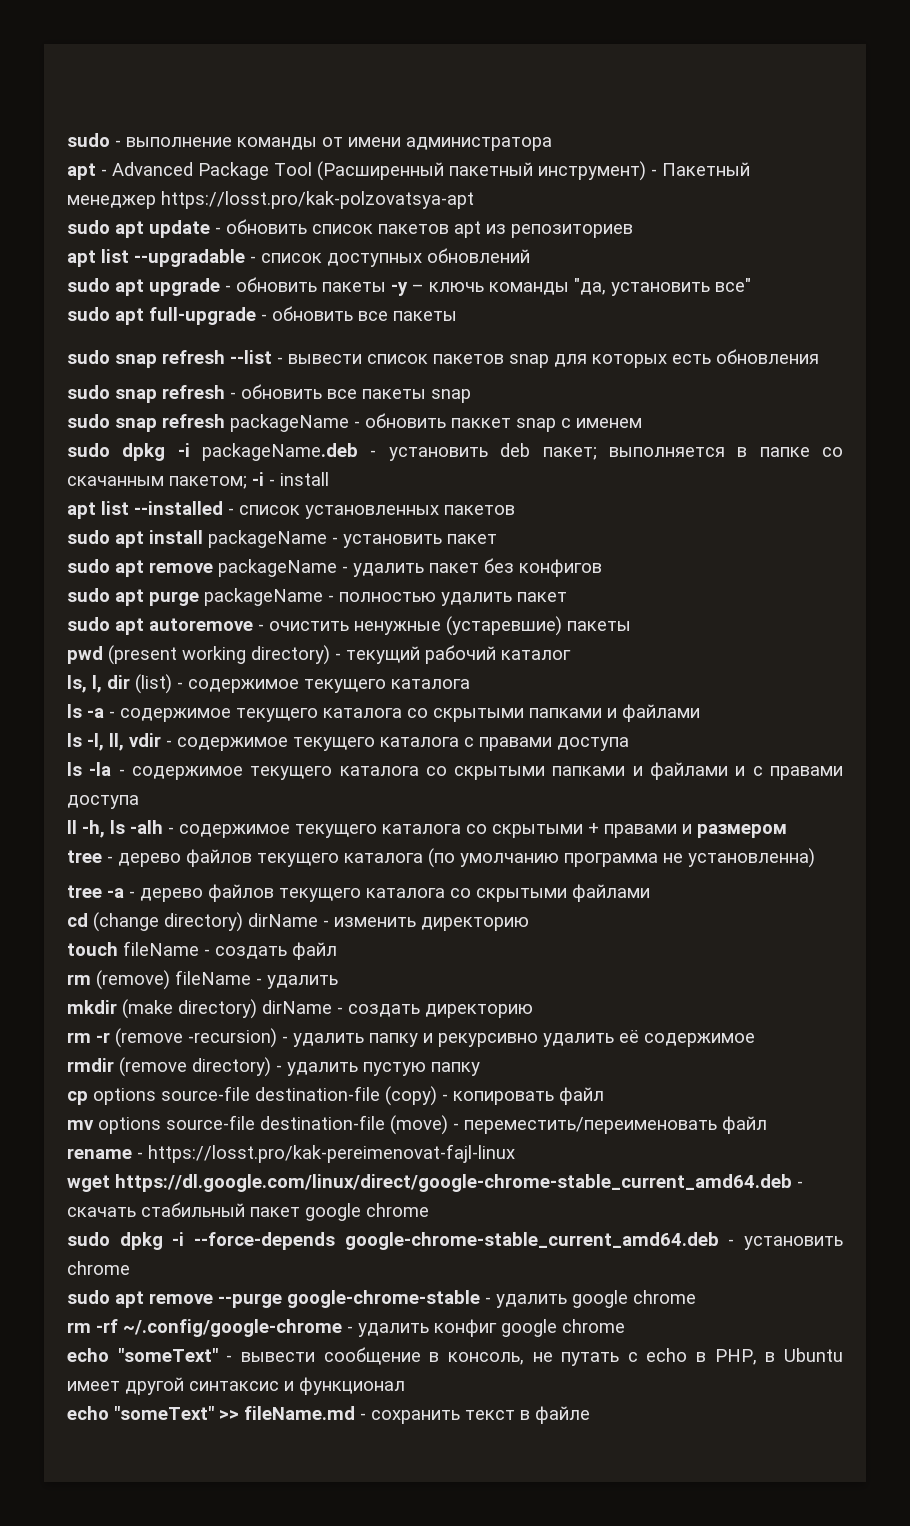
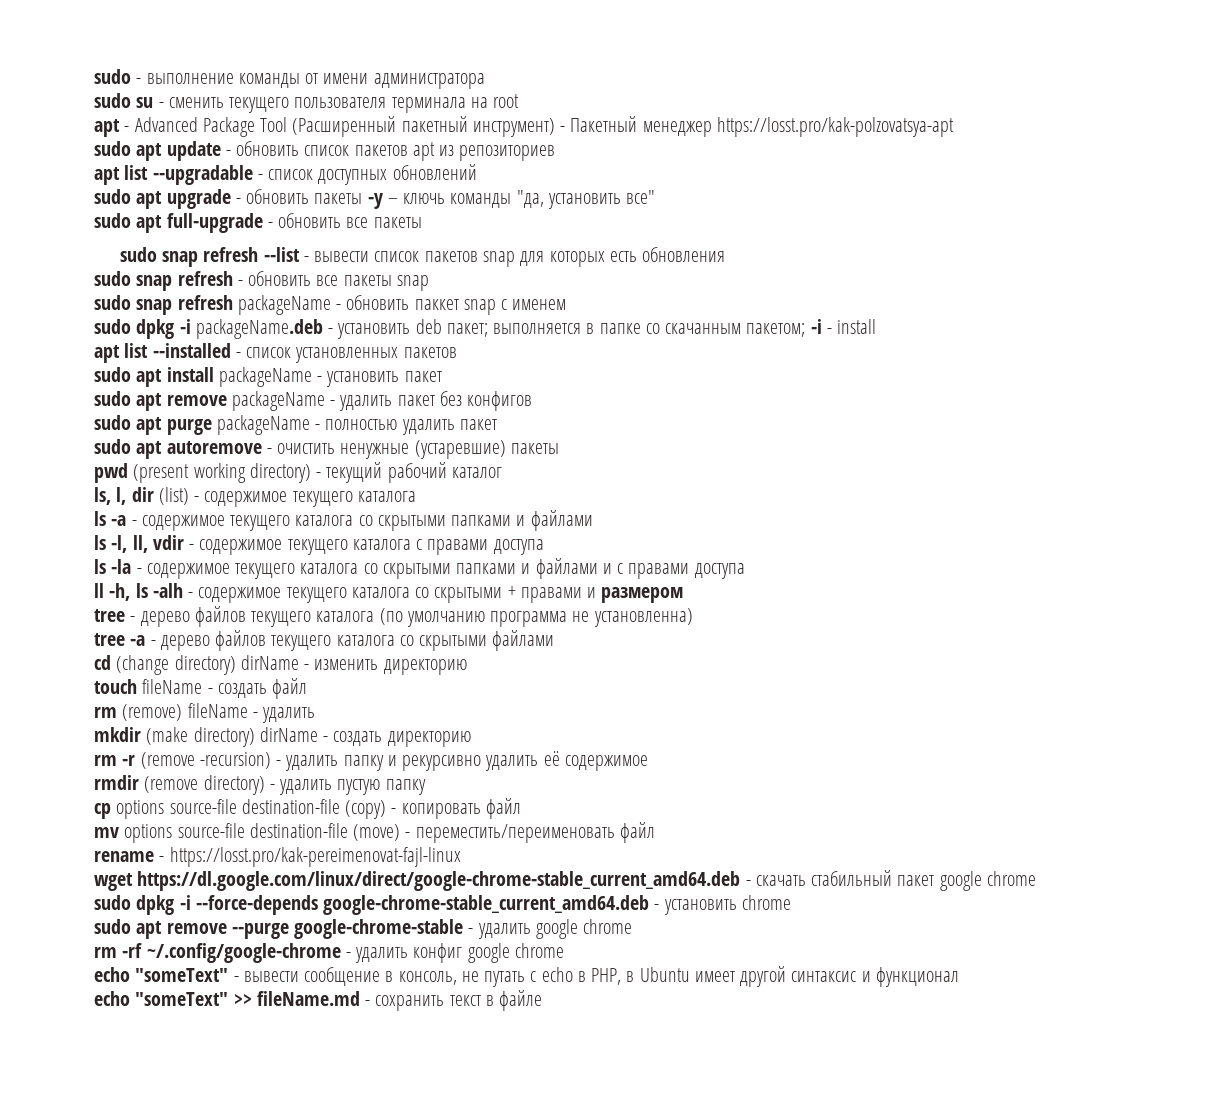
(552, 144) none -> [94,93,520,113] // sudo su - сменить текущего пользователя терминала на root

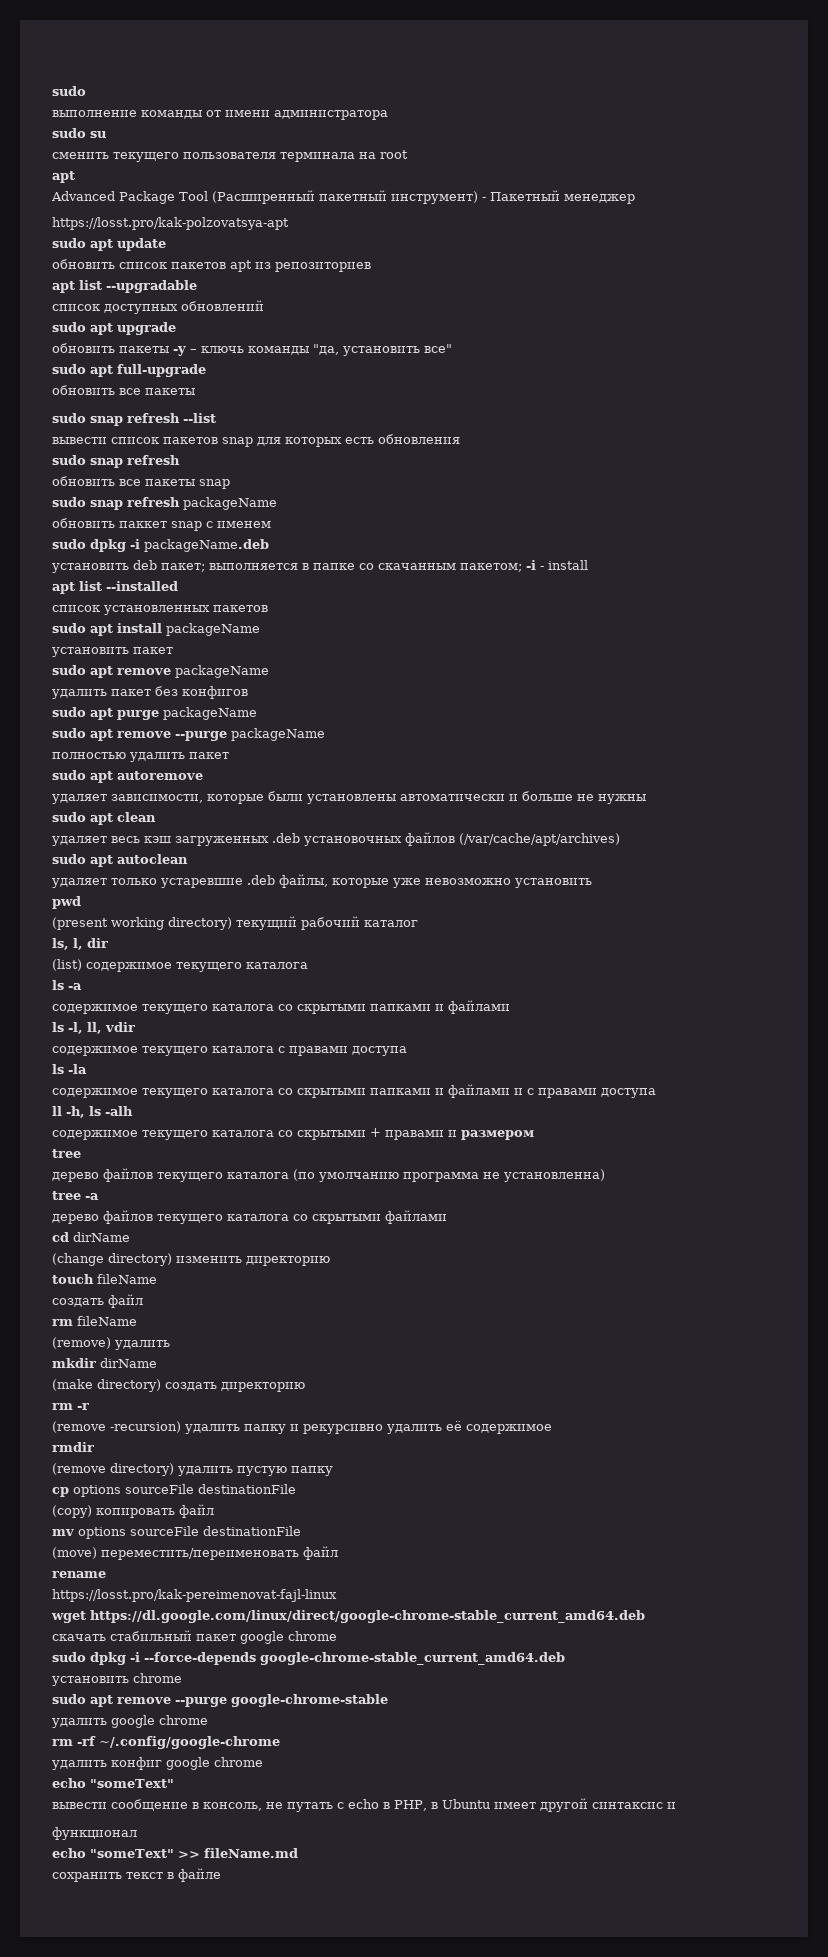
[94,69,142,84] sudo - -> [52,86,86,96] sudo //
[158,102,164,108] - -> (106, 134) //
[124,126,130,132] - -> (75, 177) //
(712, 129) none -> (635, 199) //
[225,150,231,156] - -> (166, 244) //
[257,174,263,180] - -> (197, 286) //
[235,198,241,204] - -> (176, 328) //
[267,222,273,228] - -> (206, 370) //
[303,256,309,262] - -> (216, 418) //
[237,280,243,286] - -> (180, 460) //
[336,304,342,310] - -> (277, 503) //
[328,328,334,334] - -> (269, 545) //
[235,352,241,358] - -> (178, 586) //
[317,376,323,382] - -> (260, 629) //
[330,400,336,406] - -> (269, 671) //
[315,424,321,430] - -> [52,728,325,741] // sudo apt remove --purge packageName //
[266,440,559,459] - очистить ненужные (устаревшие) пакеты -> [52,791,646,804] [52,812,156,825] [52,832,620,846] [52,854,188,867] [52,874,592,888] // удаляет зависимости, которые были установлены автоматически и больше не нужны // sudo apt clean // удаляет весь кэш загруженных .deb установочных файлов (/var/cache/apt/archives) // sudo apt autoclean // удаляет только устаревшие .deb файлы, которые уже невозможно установить
(128, 473) none -> (81, 902) //
[316,472,322,478] - -> (232, 923) none
[158,487,200,505] (list) - -> [52,959,82,971] // (list)
[131,520,137,526] - -> (82, 986) //
[189,544,195,550] - -> (135, 1027) //
[136,568,142,574] - -> (87, 1069) //
[188,592,194,598] - -> (133, 1111) //
[130,616,136,622] - -> (81, 1153) //
[150,640,156,646] - -> (99, 1196) //
(111, 662) none -> [73,1232,130,1242] dirName //
[240,655,310,670] dirName - -> (172, 1259) none
[207,688,213,694] - -> (157, 1279) //
[122,703,258,721] (remove) fileName - -> [77,1316,137,1326] [52,1337,111,1349] fileName // (remove)
(141, 734) none -> [100,1358,157,1368] dirName //
[259,727,329,742] dirName - -> (161, 1385) none
(136, 760) none -> (89, 1406) //
[276,760,282,766] - -> (181, 1427) none
(139, 782) none -> (94, 1447) //
[269,784,275,790] - -> (174, 1469) none
[169,799,397,819] source-file destination-file (copy) - -> [125,1484,296,1494] [52,1505,92,1518] sourceFile destinationFile // (copy)
[177,823,411,841] source-file destination-file (move) - -> [130,1526,301,1536] [52,1547,97,1559] sourceFile destinationFile // (move)
[159,856,165,862] - -> (106, 1574) //
[745,880,751,886] - -> (645, 1616) //
[654,904,660,910] - -> (565, 1658) //
[468,928,474,934] - -> (388, 1700) //
[345,952,351,958] - -> (280, 1742) //
[233,976,239,982] - -> (174, 1783) //
(871, 976) none -> (676, 1805) //
[365,1000,371,1006] - -> (298, 1853) //

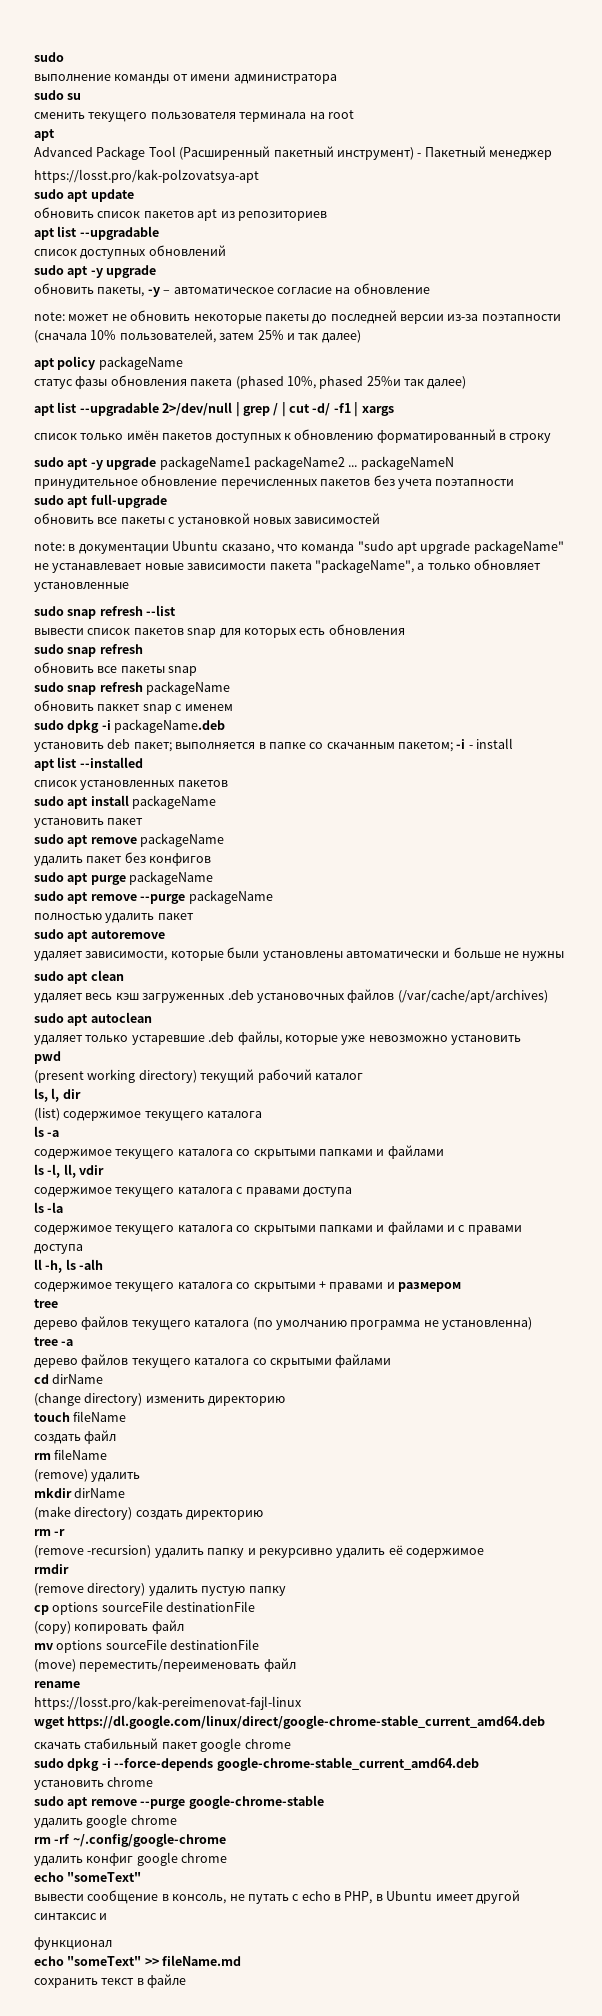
(113, 329) none -> [90,268,103,278] -y
[119,346,169,353] пакеты -> [97,287,145,297] пакеты,
[201,344,452,356] ключь команды "да, установить все" -> [173,283,430,294] [34,310,561,324] [34,329,361,343] [34,356,183,370] [34,375,467,389] [34,402,394,417] [34,429,552,443] [34,456,454,470] [34,475,515,489] автоматическое согласие на обновление // note: может не обновить некоторые пакеты до последней версии из-за поэтапности (сначала 10% пользователей, затем 25% и так далее) // apt policy packageName // статус фазы обновления пакета (phased 10%, phased 25%и так далее) // apt list --upgradable 2>/dev/null | grep / | cut -d/ -f1 | xargs // список только имён пакетов доступных к обновлению форматированный в строку // sudo apt -y upgrade packageName1 packageName2 ... packageNameN // принудительное обновление перечисленных пакетов без учета поэтапности
(195, 391) none -> [168,513,381,527] [34,540,564,554] [34,559,541,573] [34,582,129,592] с установкой новых зависимостей // note: в документации Ubuntu сказано, что команда "sudo apt upgrade packageName" не устанавлевает новые зависимости пакета "packageName", а только обновляет установленные

